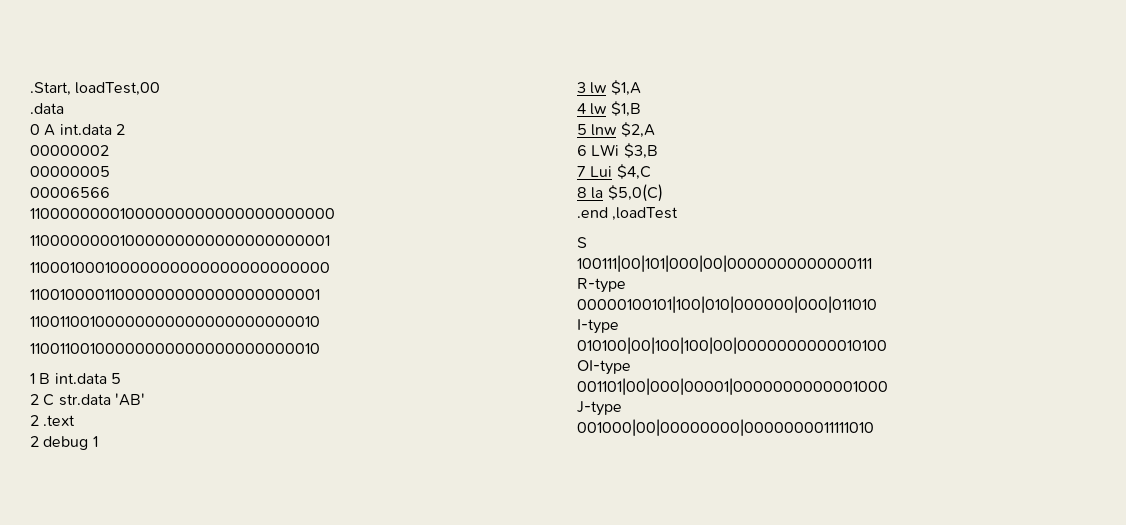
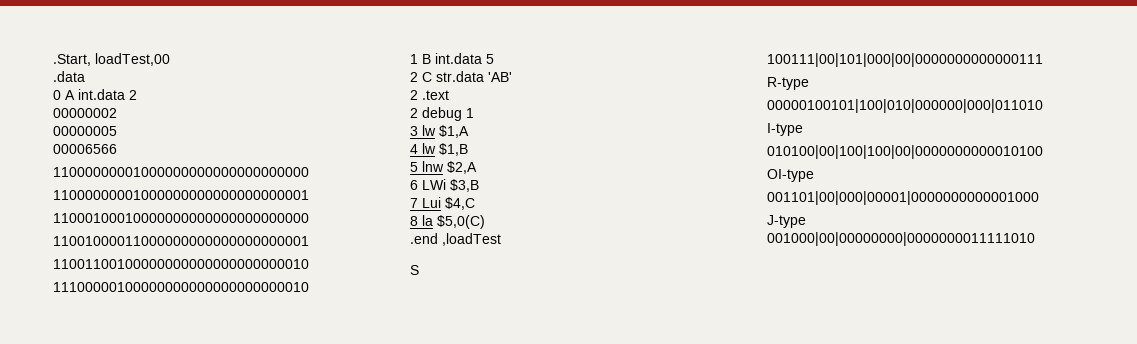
[30,343,320,354] 11001100100000000000000000000010 -> [53,282,309,292] 11100000100000000000000000000010

